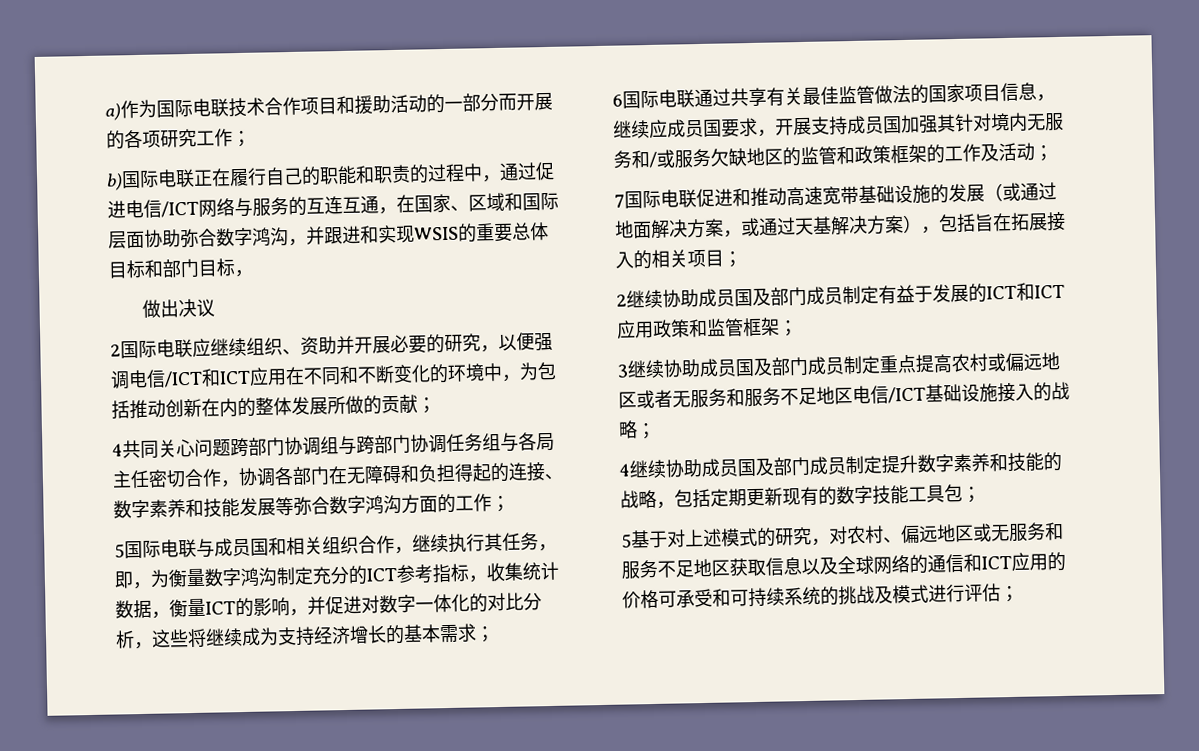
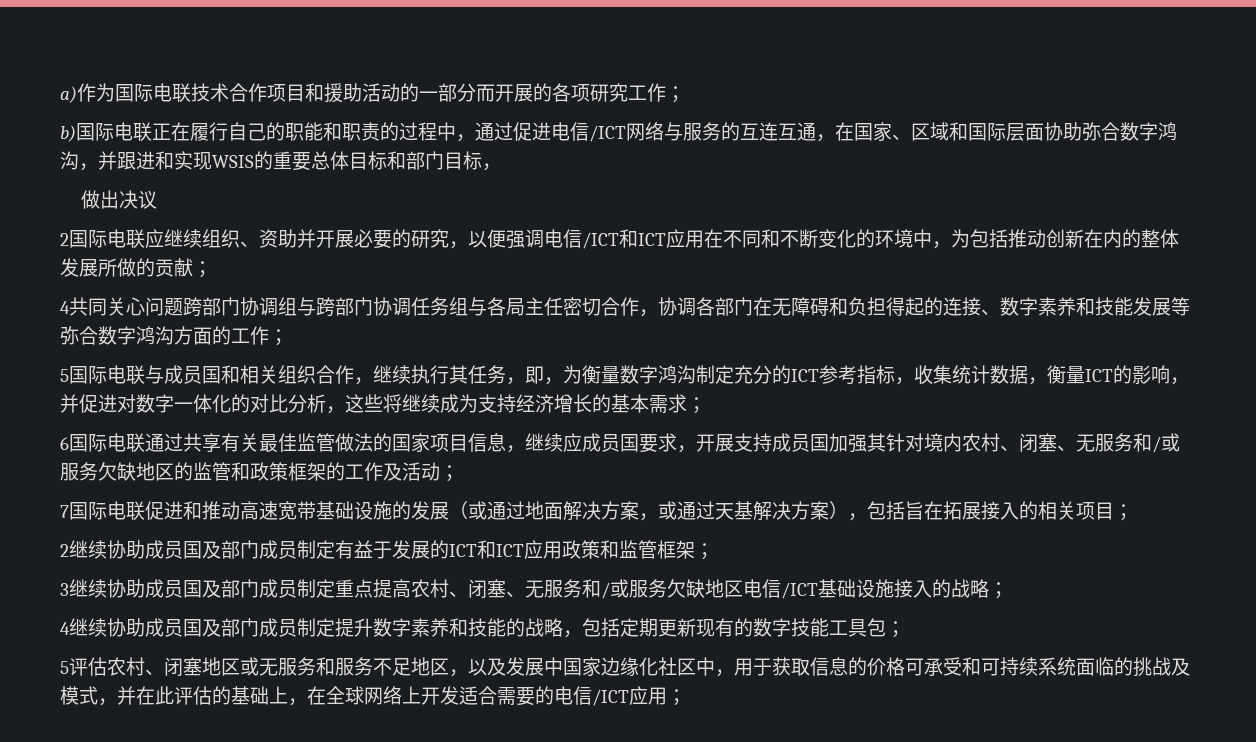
(1028, 122) none -> [962,433,1076,453] 农村、闭塞、
[987,352,1060,373] [618,387,817,409] 或偏远地区或者无服务和服务不足 -> [449,579,705,599] 、闭塞、无服务和/或服务欠缺
[631,524,938,549] 基于对上述模式的研究，对农村、偏远 -> [69,657,202,677] 评估农村、闭塞
[729,552,1048,577] 获取信息以及全球网络的通信和ICT应用 -> [449,657,848,677] ，以及发展中国家边缘化社区中，用于获取信息
(821, 596) none -> [1076,657,1114,676] 面临
[928,583,1001,603] 进行评估 -> [98,686,667,706] ，并在此评估的基础上，在全球网络上开发适合需要的电信/ICT应用

